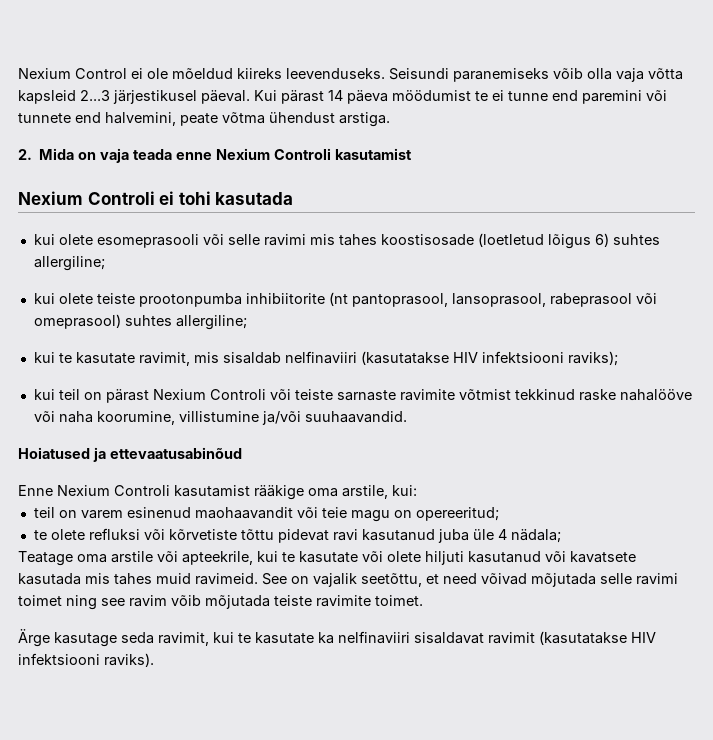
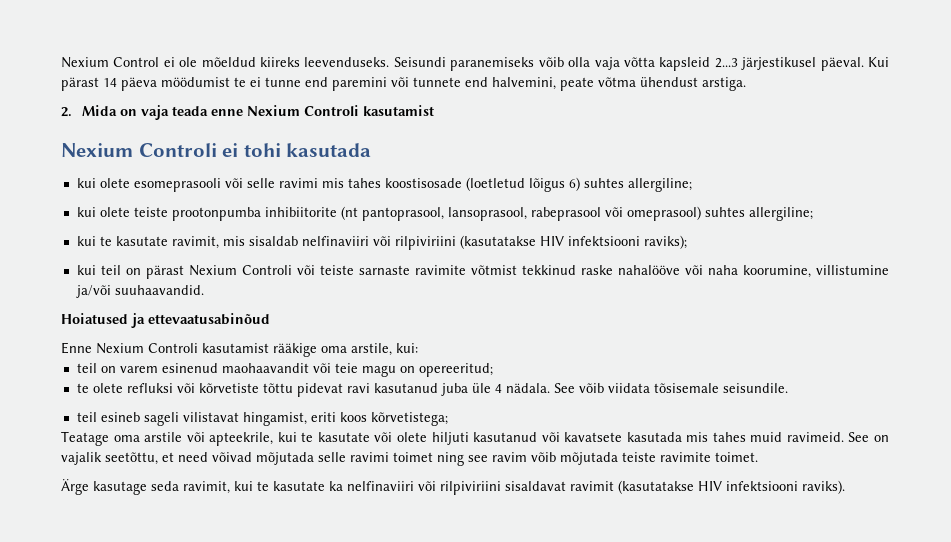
(357, 357) none -> [372,236,456,250] või rilpiviriini
[510,529,561,543] nädala; -> [505,383,788,393] [76,412,448,426] nädala. See võib viidata tõsisemale seisundile. // teil esineb sageli vilistavat hingamist, eriti koos kõrvetistega;
(410, 637) none -> [418,481,501,495] või rilpiviriini

